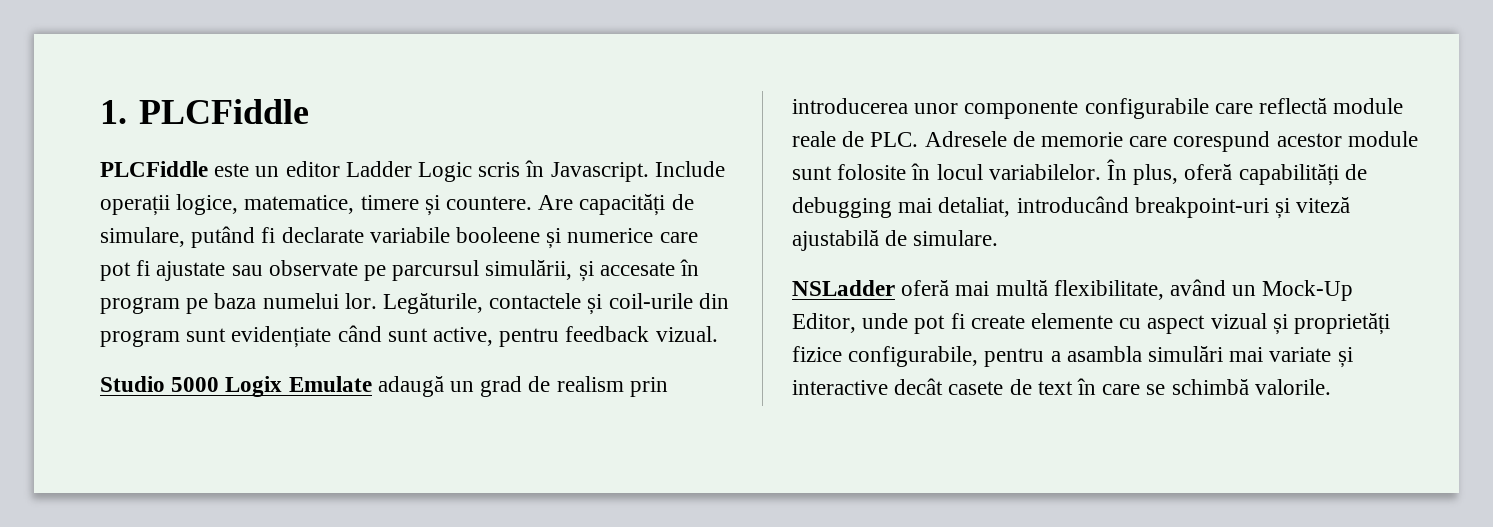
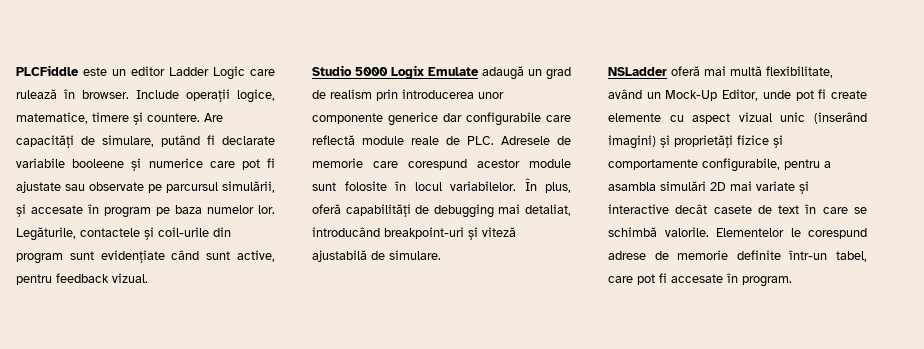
[100,99,309,124] 1. PLCFiddle // -> (16, 70) none
[478,160,649,182] scris în Javascript. -> [250,69,275,76] [16,89,129,99] care rulează în browser.
[262,293,339,309] numelui -> [207,205,254,214] numelor
(1079, 109) none -> [388,112,462,126] generice dar
(1267, 321) none -> [780,112,867,124] [608,135,656,149] unic (inserând imagini)
(842, 354) none -> [773,135,783,148] [608,159,698,170] și comportamente
(1224, 354) none -> [710,182,726,191] 2D
(1331, 387) none -> [716,228,867,239] [608,250,867,262] [608,273,792,287] Elementelor le corespund adrese de memorie definite într-un tabel, care pot fi accesate în program.

